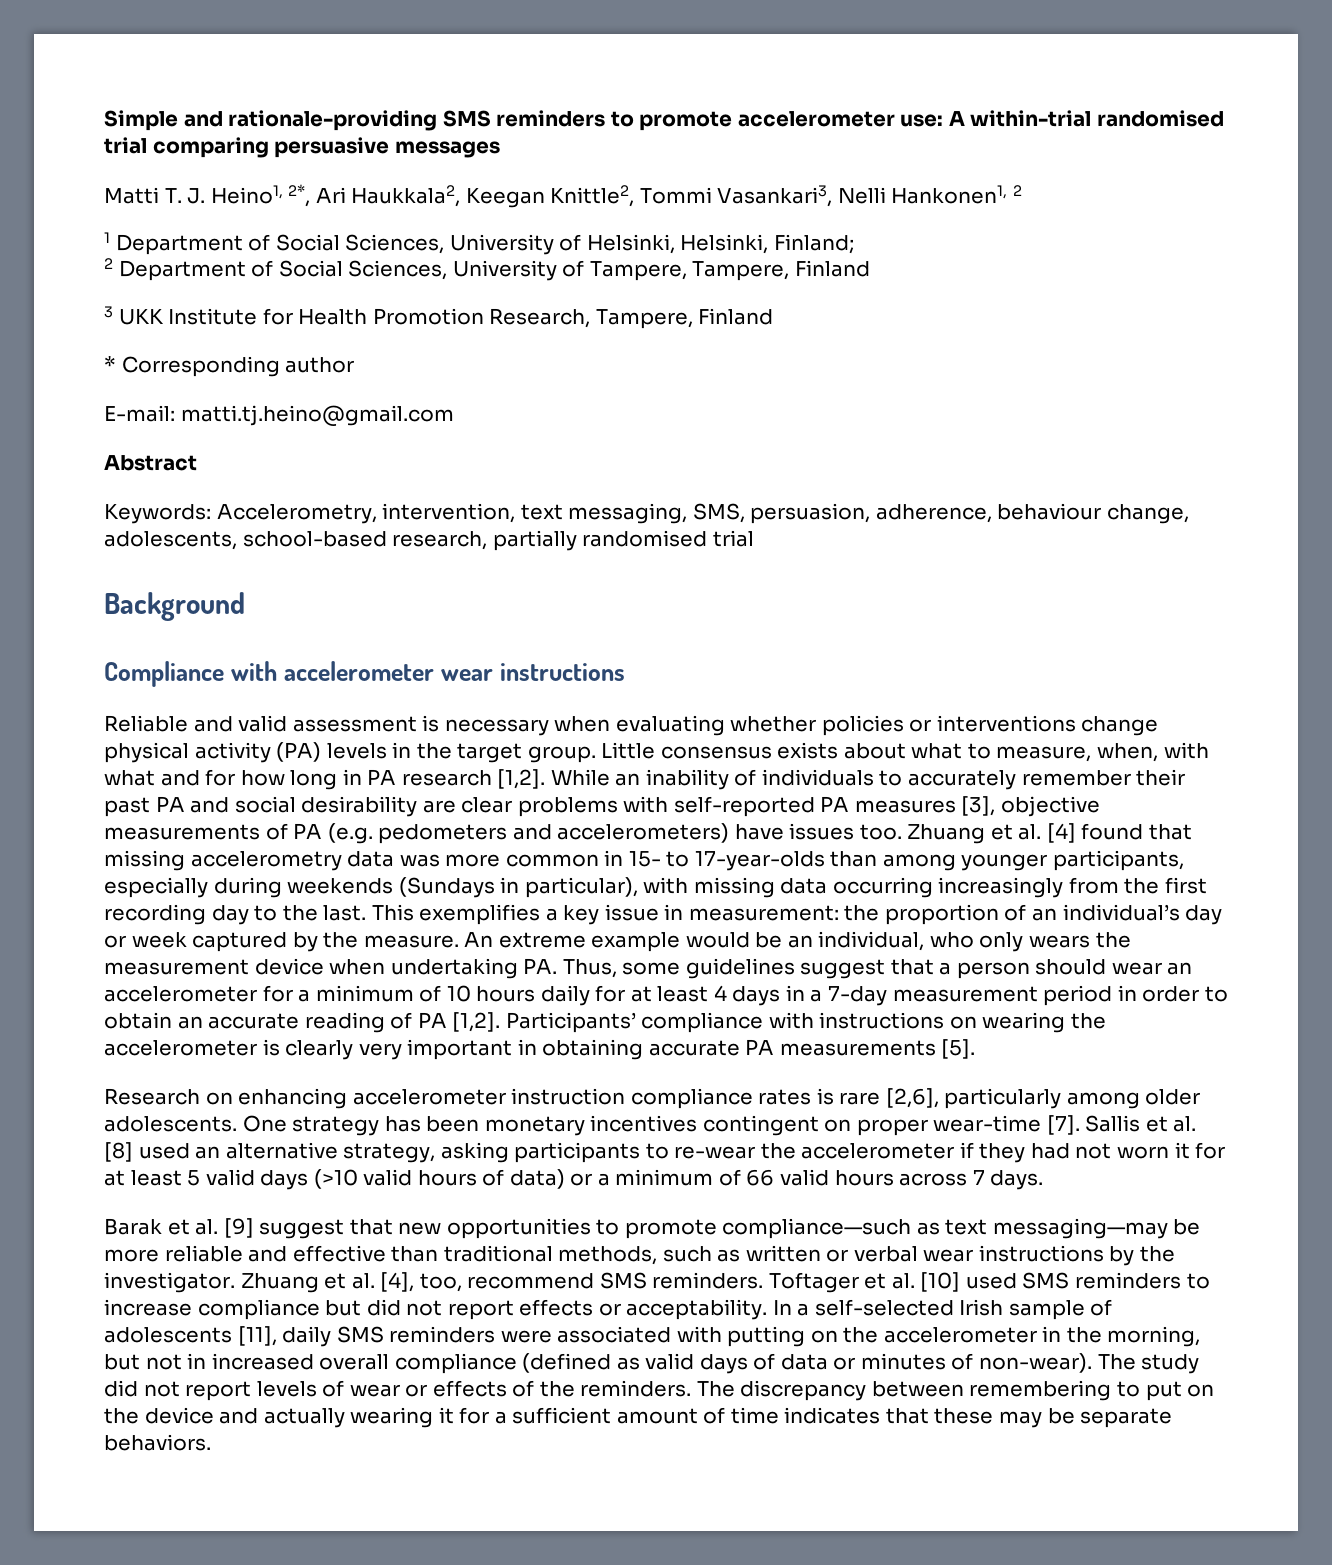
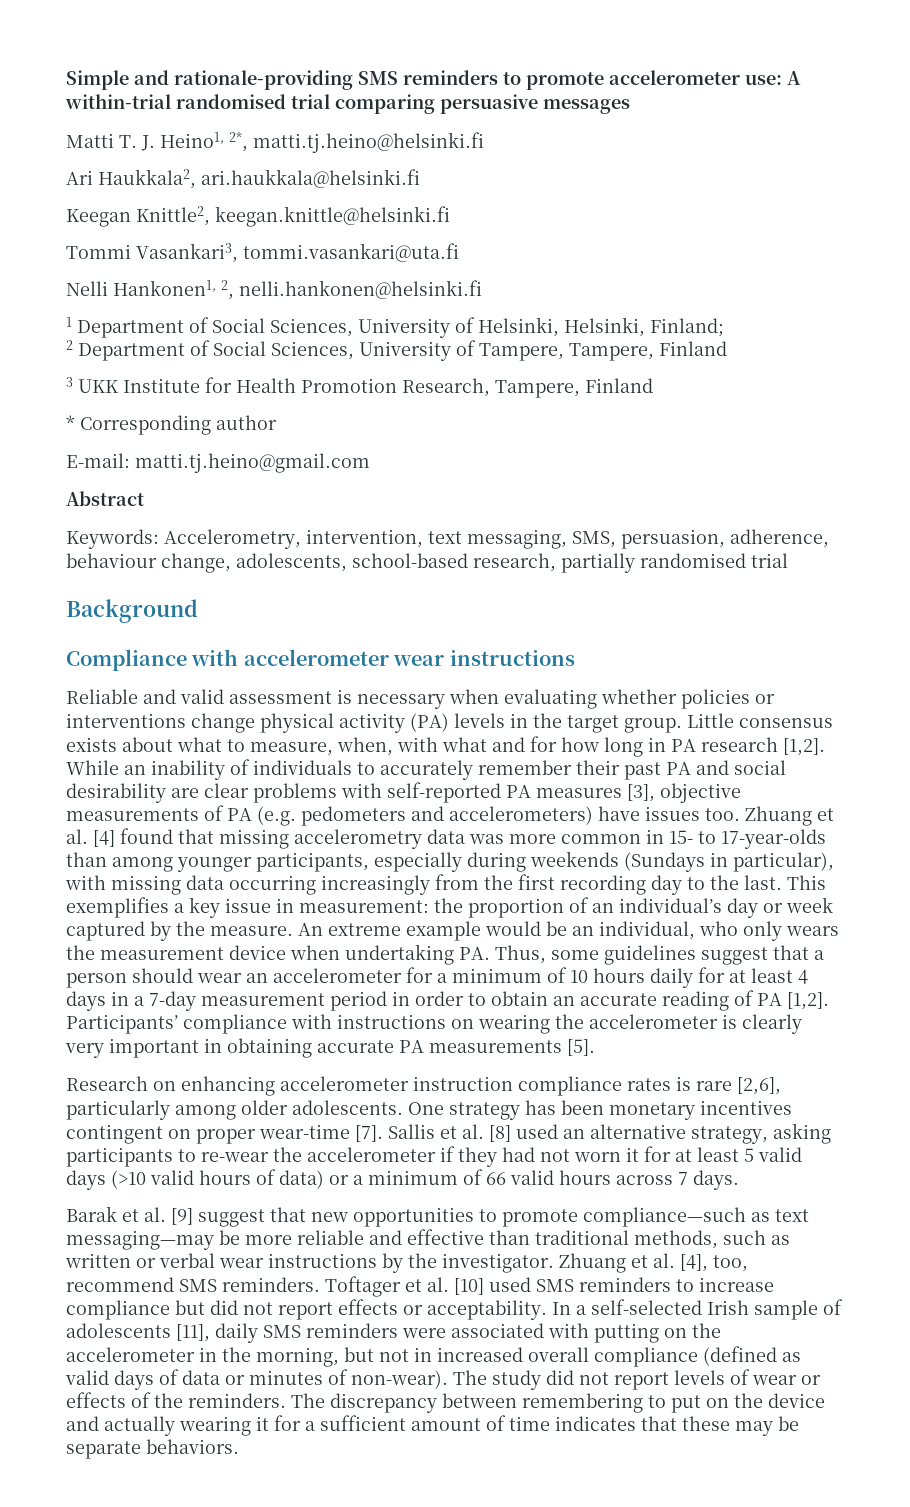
(311, 195) none -> [253,132,484,153] matti.tj.heino@helsinki.fi //
(461, 196) none -> [201,169,420,188] ari.haukkala@helsinki.fi //
(635, 196) none -> [215,206,450,227] keegan.knittle@helsinki.fi //
(833, 196) none -> [243,243,459,262] tommi.vasankari@uta.fi //
[1012,185,1022,196] 2 -> [221,280,482,300] 2, nelli.hankonen@helsinki.fi

